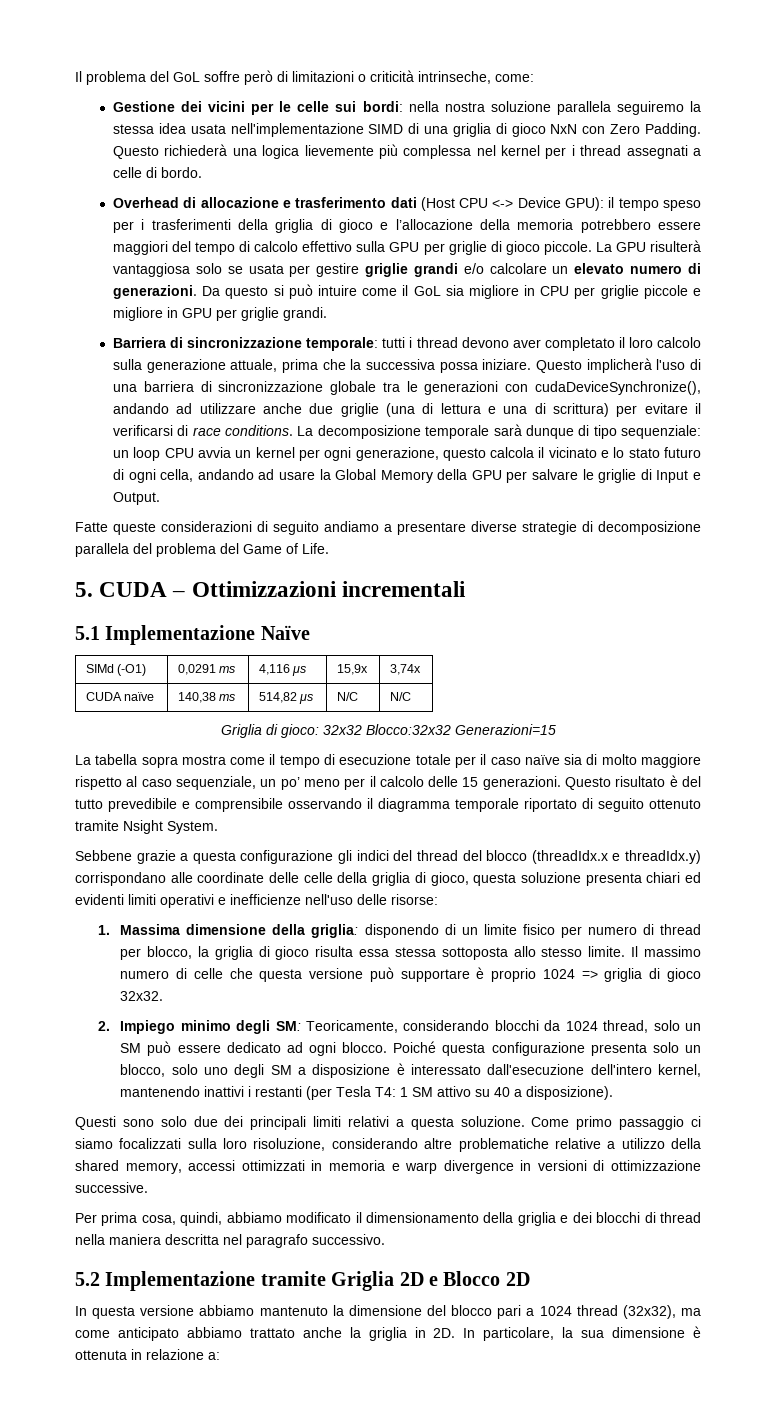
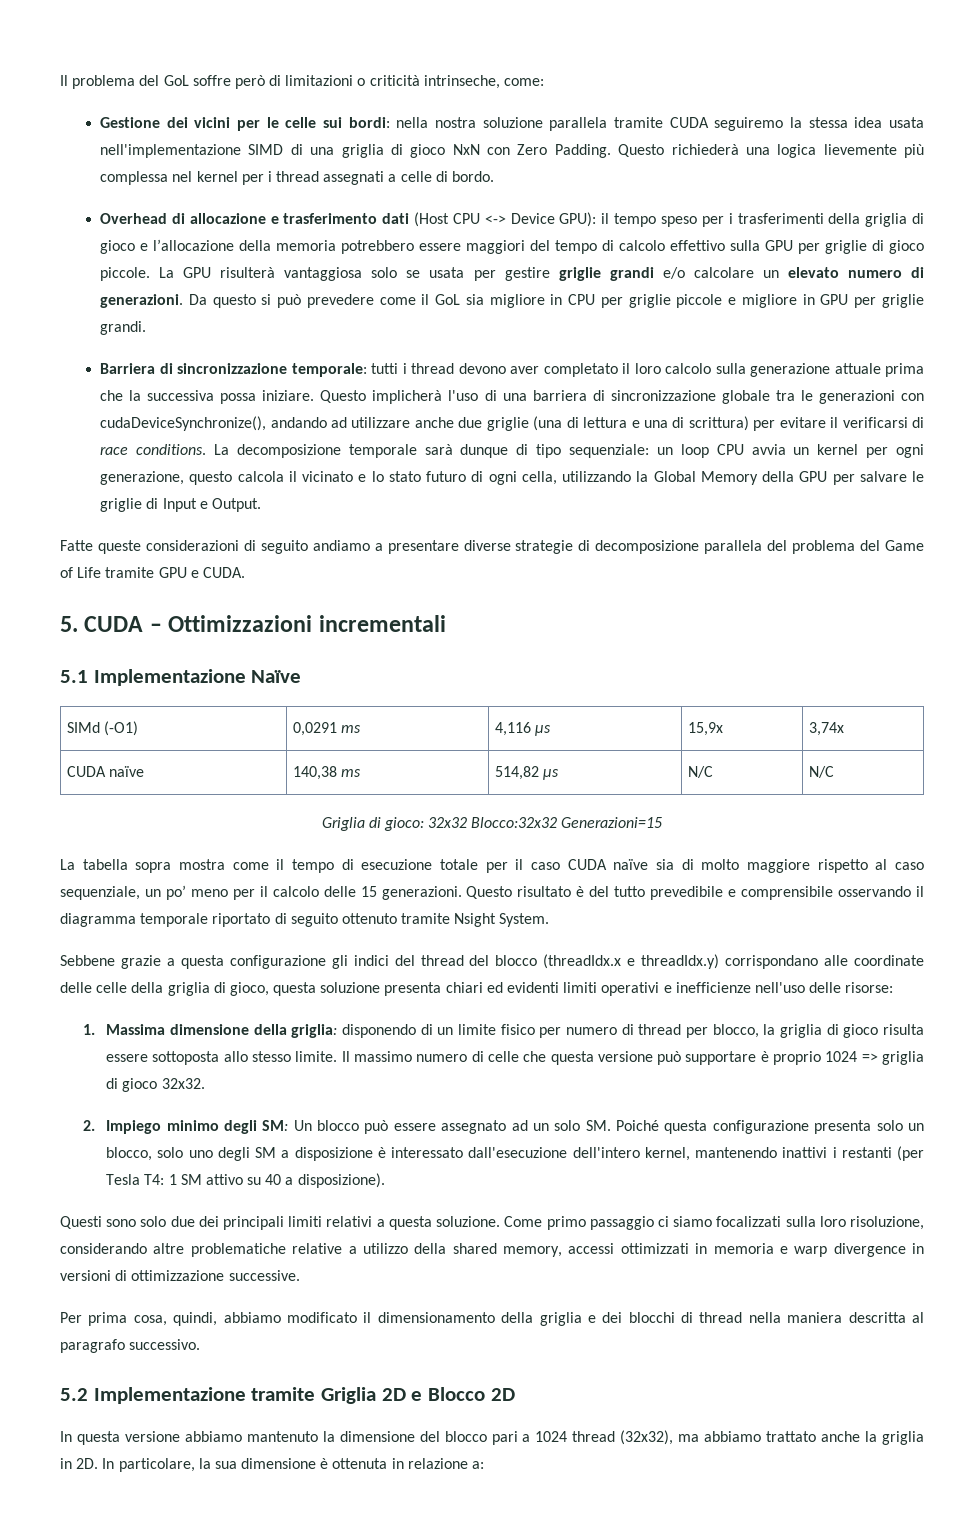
(611, 108) none -> [614,117,709,128] tramite CUDA
[317,285,357,296] intuire -> [306,294,374,308] prevedere
[230,359,278,372] attuale, -> [834,363,881,374] attuale
[197,469,315,480] andando ad usare -> [562,471,632,482] utilizzando
[302,543,329,554] Life. -> [77,567,245,578] Life tramite GPU e CUDA.
(521, 761) none -> [567,859,607,870] CUDA
[359,947,436,957] essa stessa -> [106,1054,149,1062] essere
[305,1020,701,1033] [120,1041,388,1056] Teoricamente, considerando blocchi da 1024 thread, solo un SM può essere dedicato ad ogni blocco. -> [293,1120,611,1134] Un blocco può essere assegnato ad un solo SM.
[223,1234,242,1245] nel -> [912,1312,925,1323] al
[75,1327,179,1341] come anticipato -> (700, 1438) none

